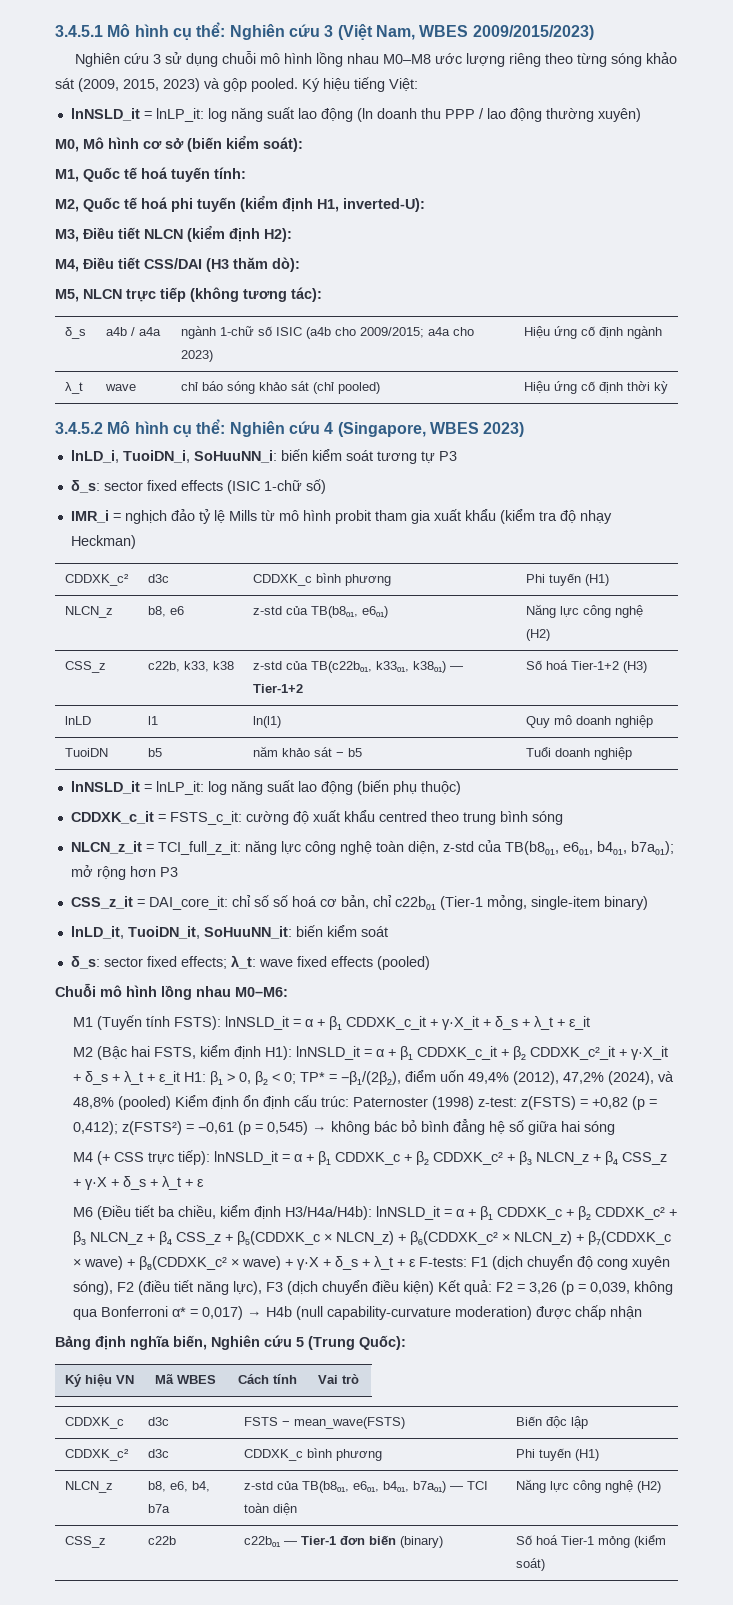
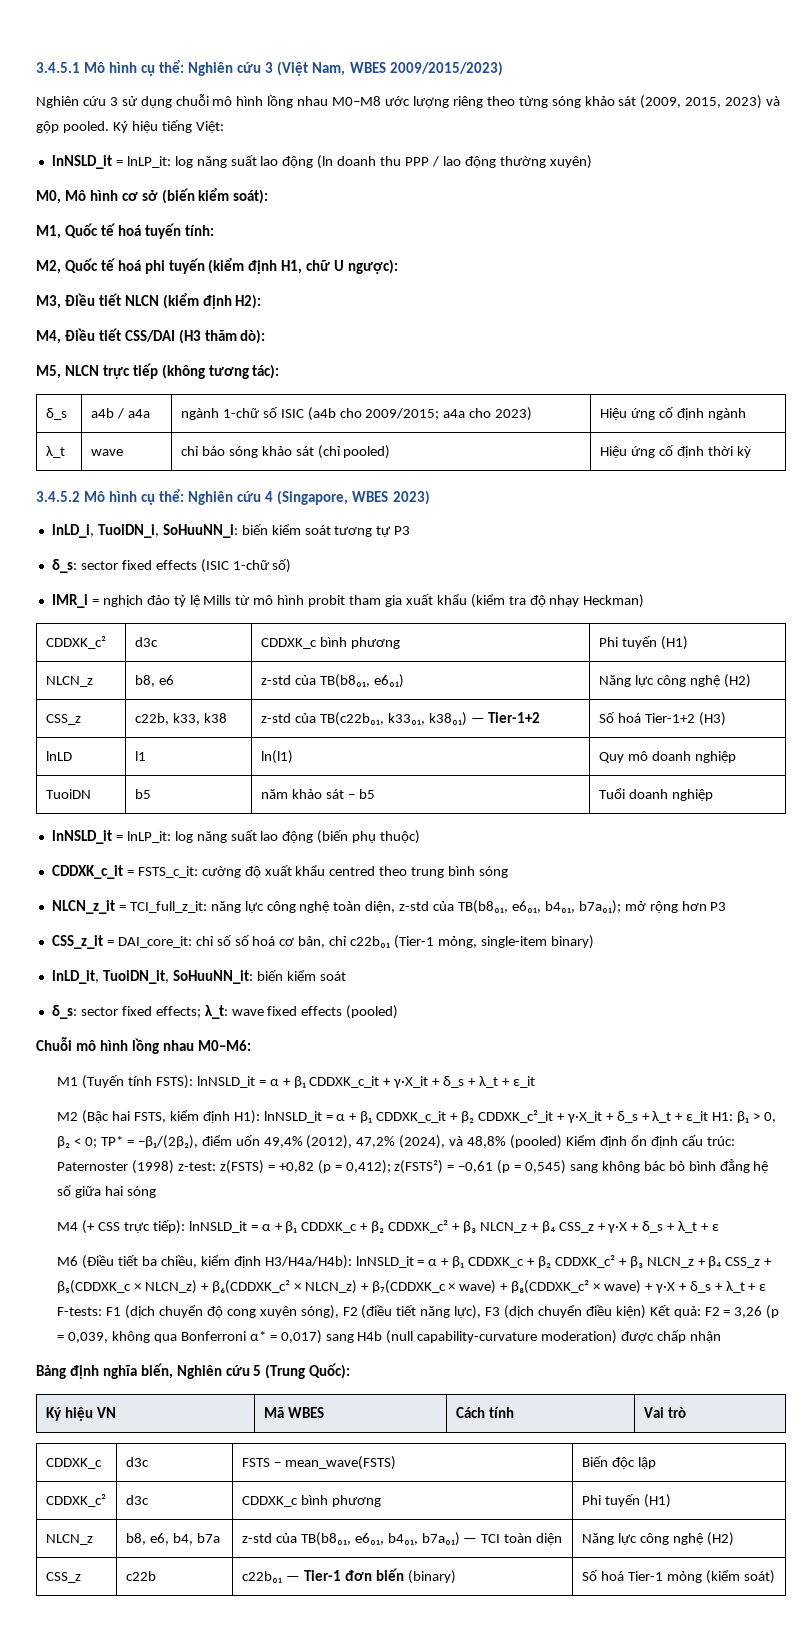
[343,198,425,212] inverted-U): -> [306,259,399,274] chữ U ngược):
[312,1126,328,1132] → -> [569,1164,598,1173] sang
[247,1311,263,1317] → -> [325,1334,354,1343] sang

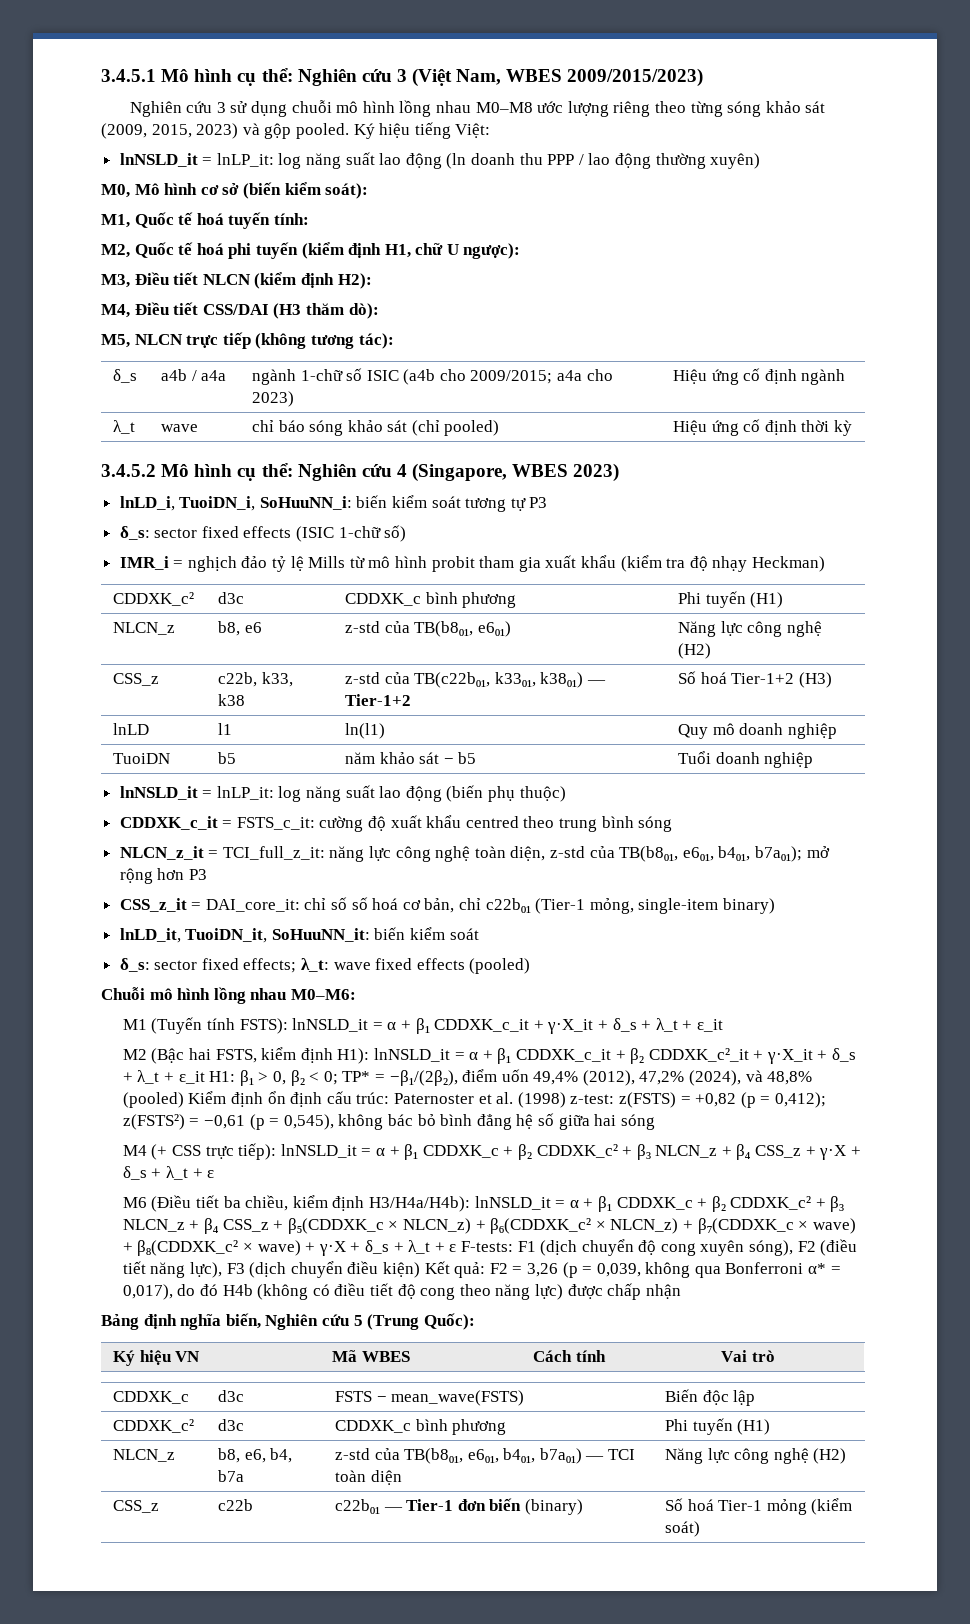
(129, 1166) none -> [478,1092,514,1104] et al.
[525,1160,598,1174] 0,545) sang -> [283,1114,334,1130] 0,545),
[280,1330,618,1344] 0,017) sang H4b (null capability-curvature moderation) -> [122,1283,563,1300] 0,017), do đó H4b (không có điều tiết độ cong theo năng lực)

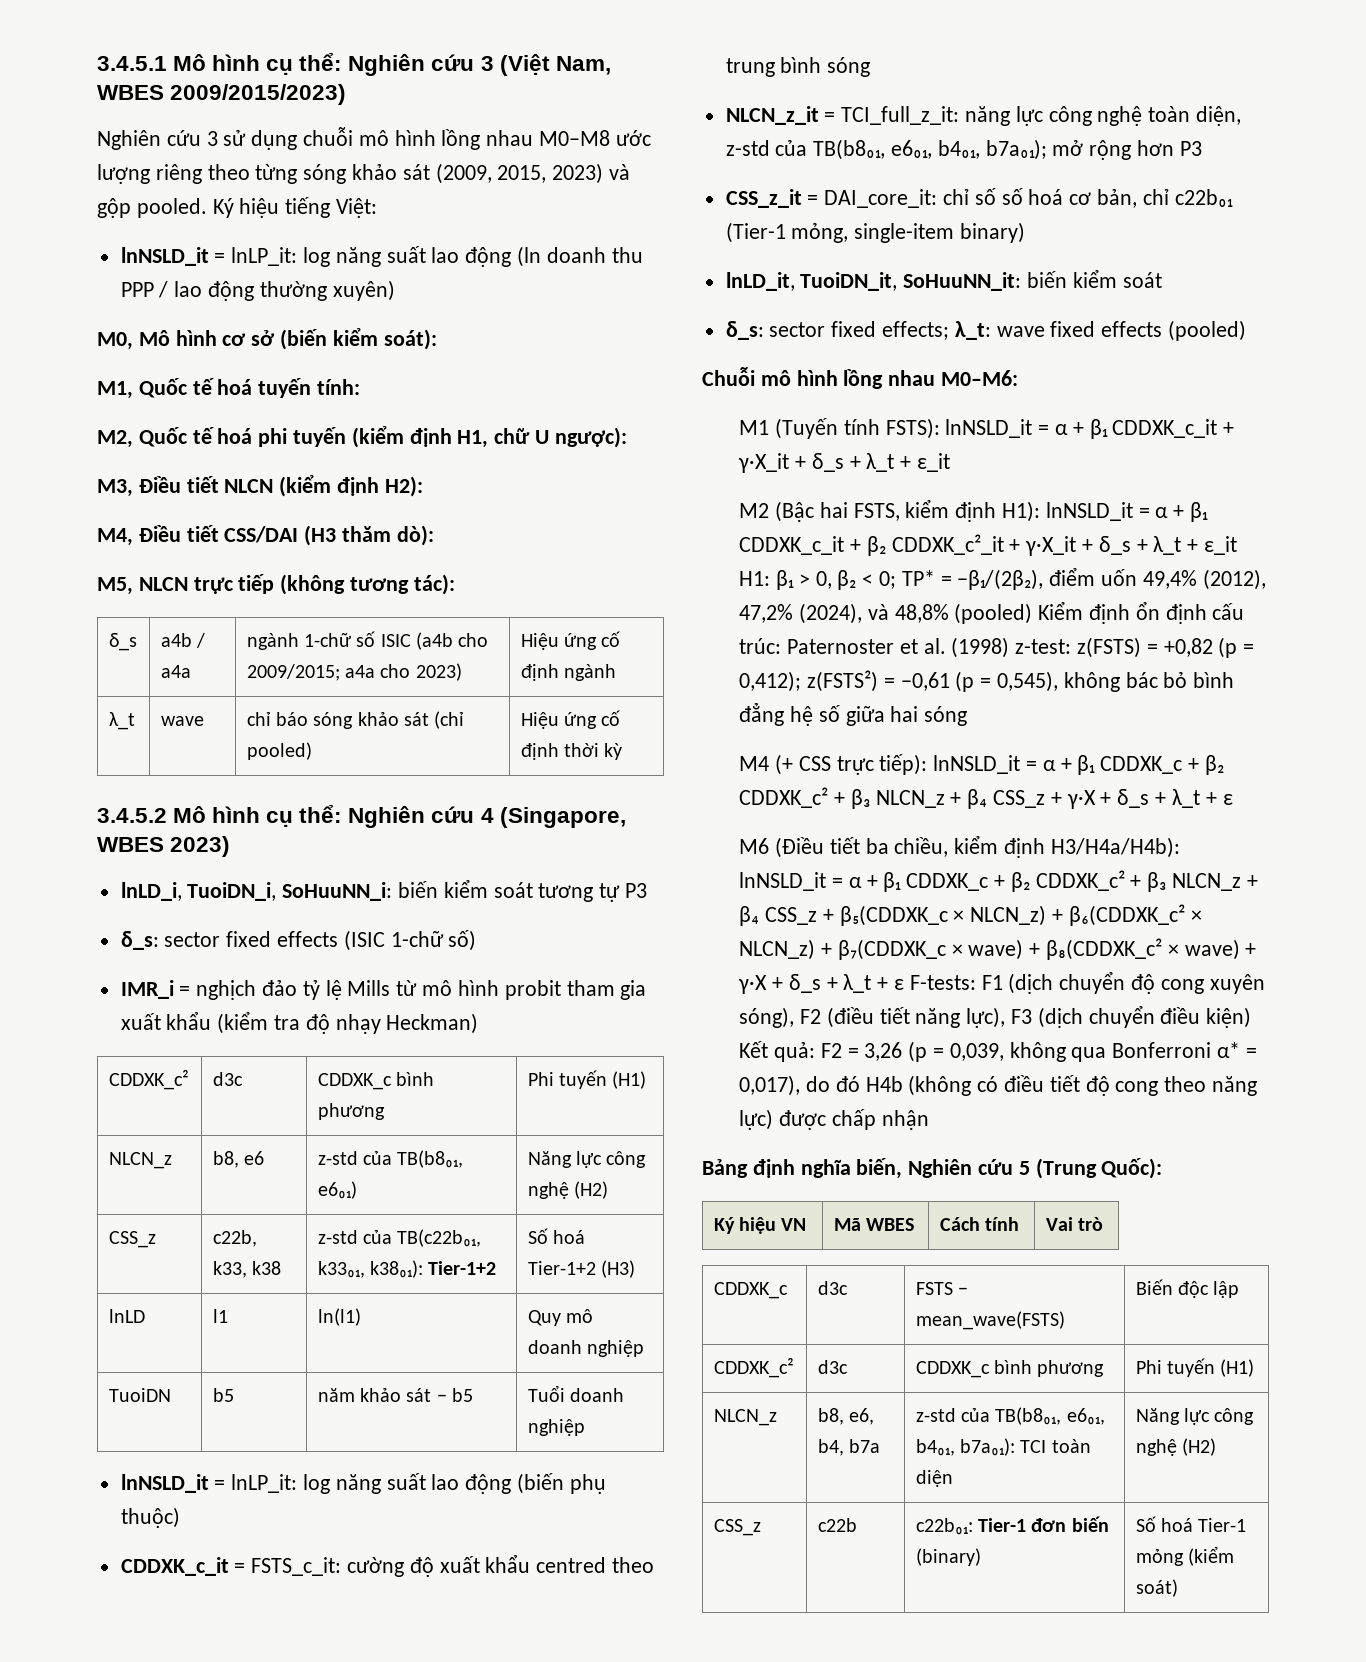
[540,672,606,688] k38₀₁) — -> [370,1260,424,1278] k38₀₁):
[539,1448,605,1464] b7a₀₁) — -> [960,1438,1016,1456] b7a₀₁):
[334,1499,403,1514] c22b₀₁ — -> [915,1518,973,1535] c22b₀₁:

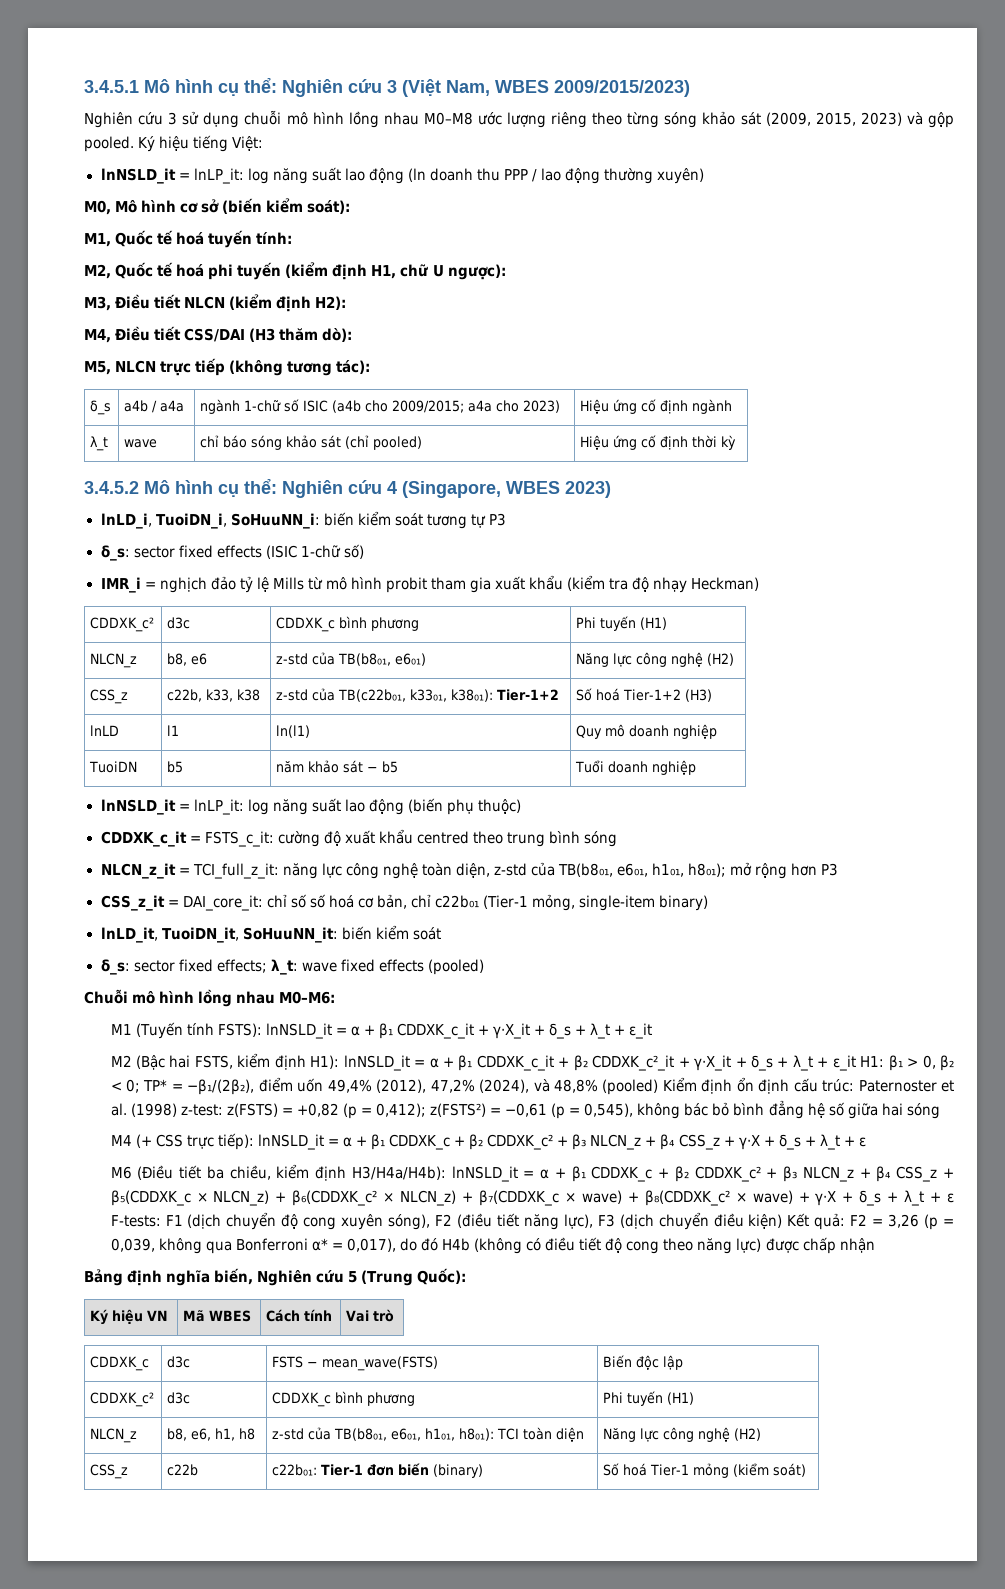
[937,139,1047,160] b4₀₁, b7a₀₁); -> [652,863,727,877] h1₀₁, h8₀₁);
[817,1439,881,1456] [915,1407,1105,1425] [915,1438,1016,1456] b4, b7a | z-std của TB(b8₀₁, e6₀₁, b4₀₁, b7a₀₁): -> [215,1428,256,1441] [272,1427,495,1441] h1, h8 | z-std của TB(b8₀₁, e6₀₁, h1₀₁, h8₀₁):

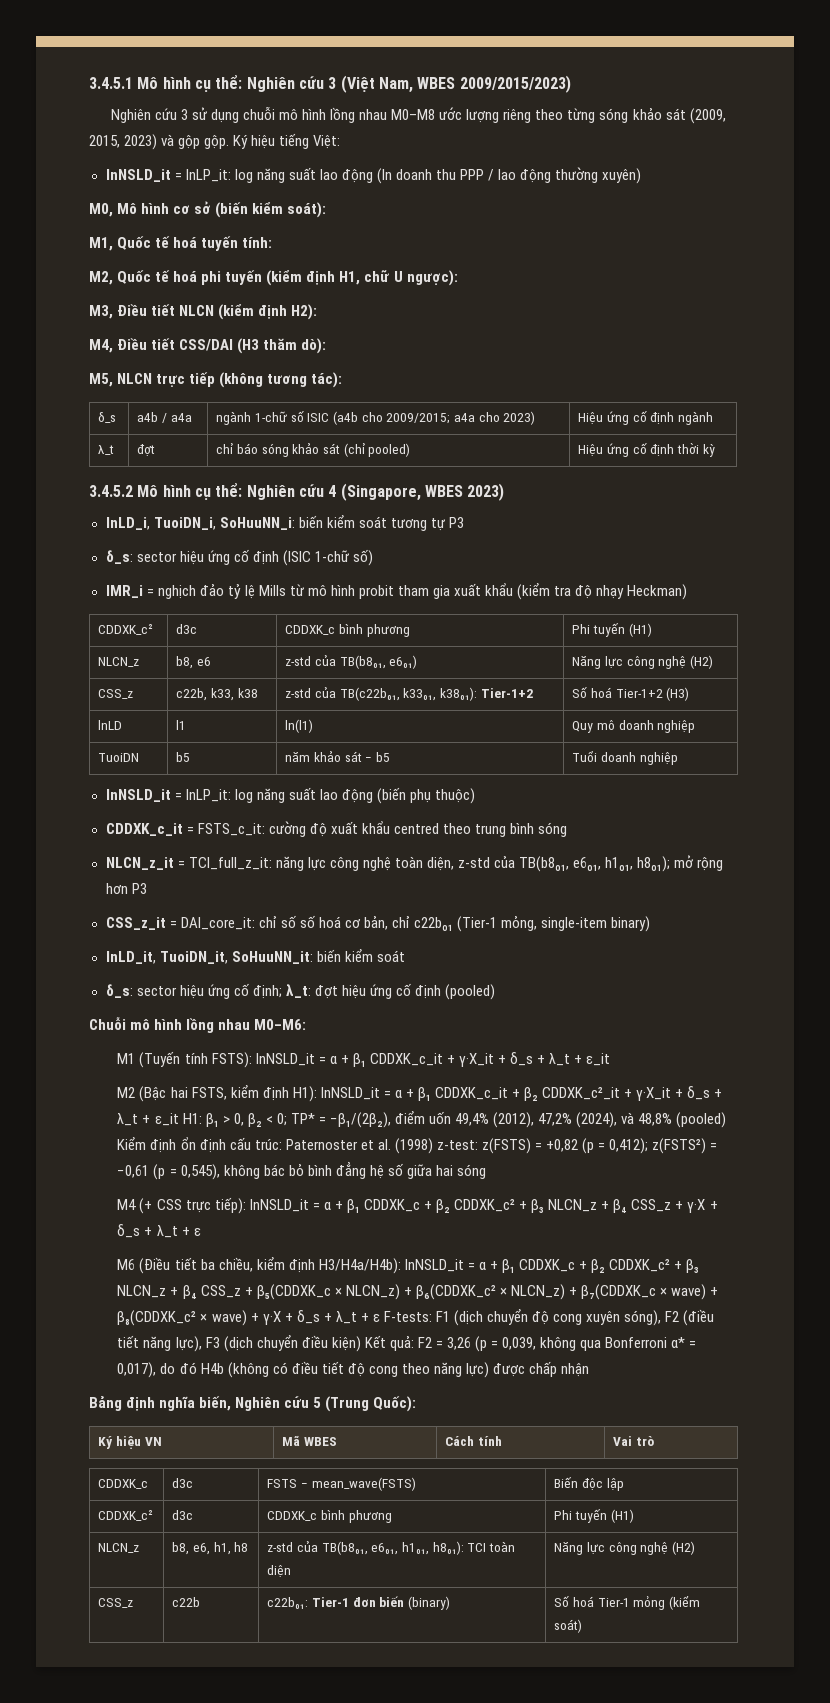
[84,136,134,152] pooled. -> [204,135,230,149] gộp.
[124,439,158,448] wave -> [137,444,156,456] đợt
[178,545,262,558] fixed effects -> [179,549,279,565] hiệu ứng cố định
[178,959,424,975] fixed effects; λ_t: wave fixed effects -> [179,983,442,999] hiệu ứng cố định; λ_t: đợt hiệu ứng cố định

